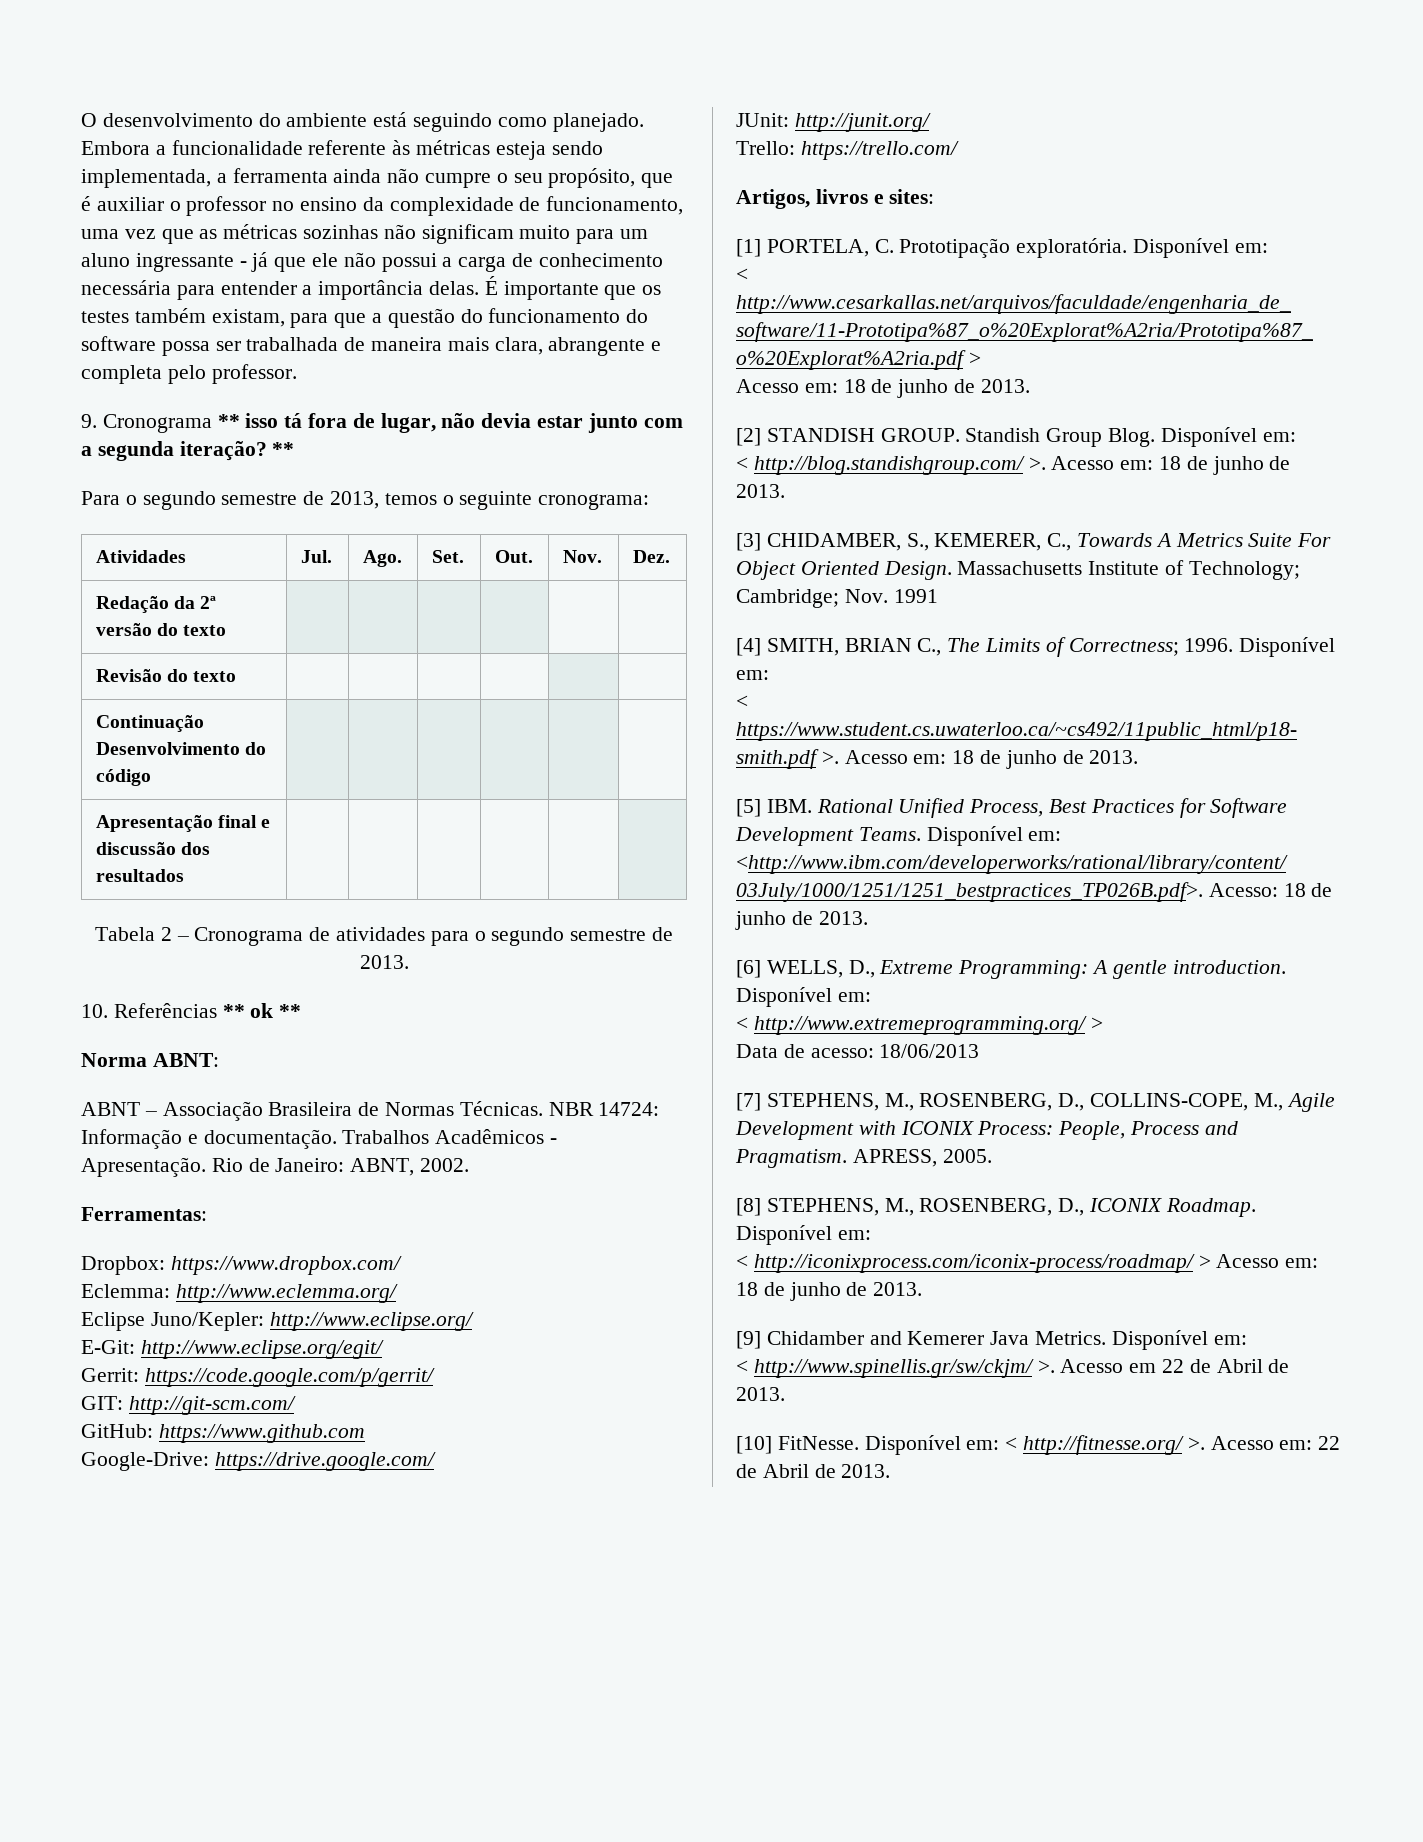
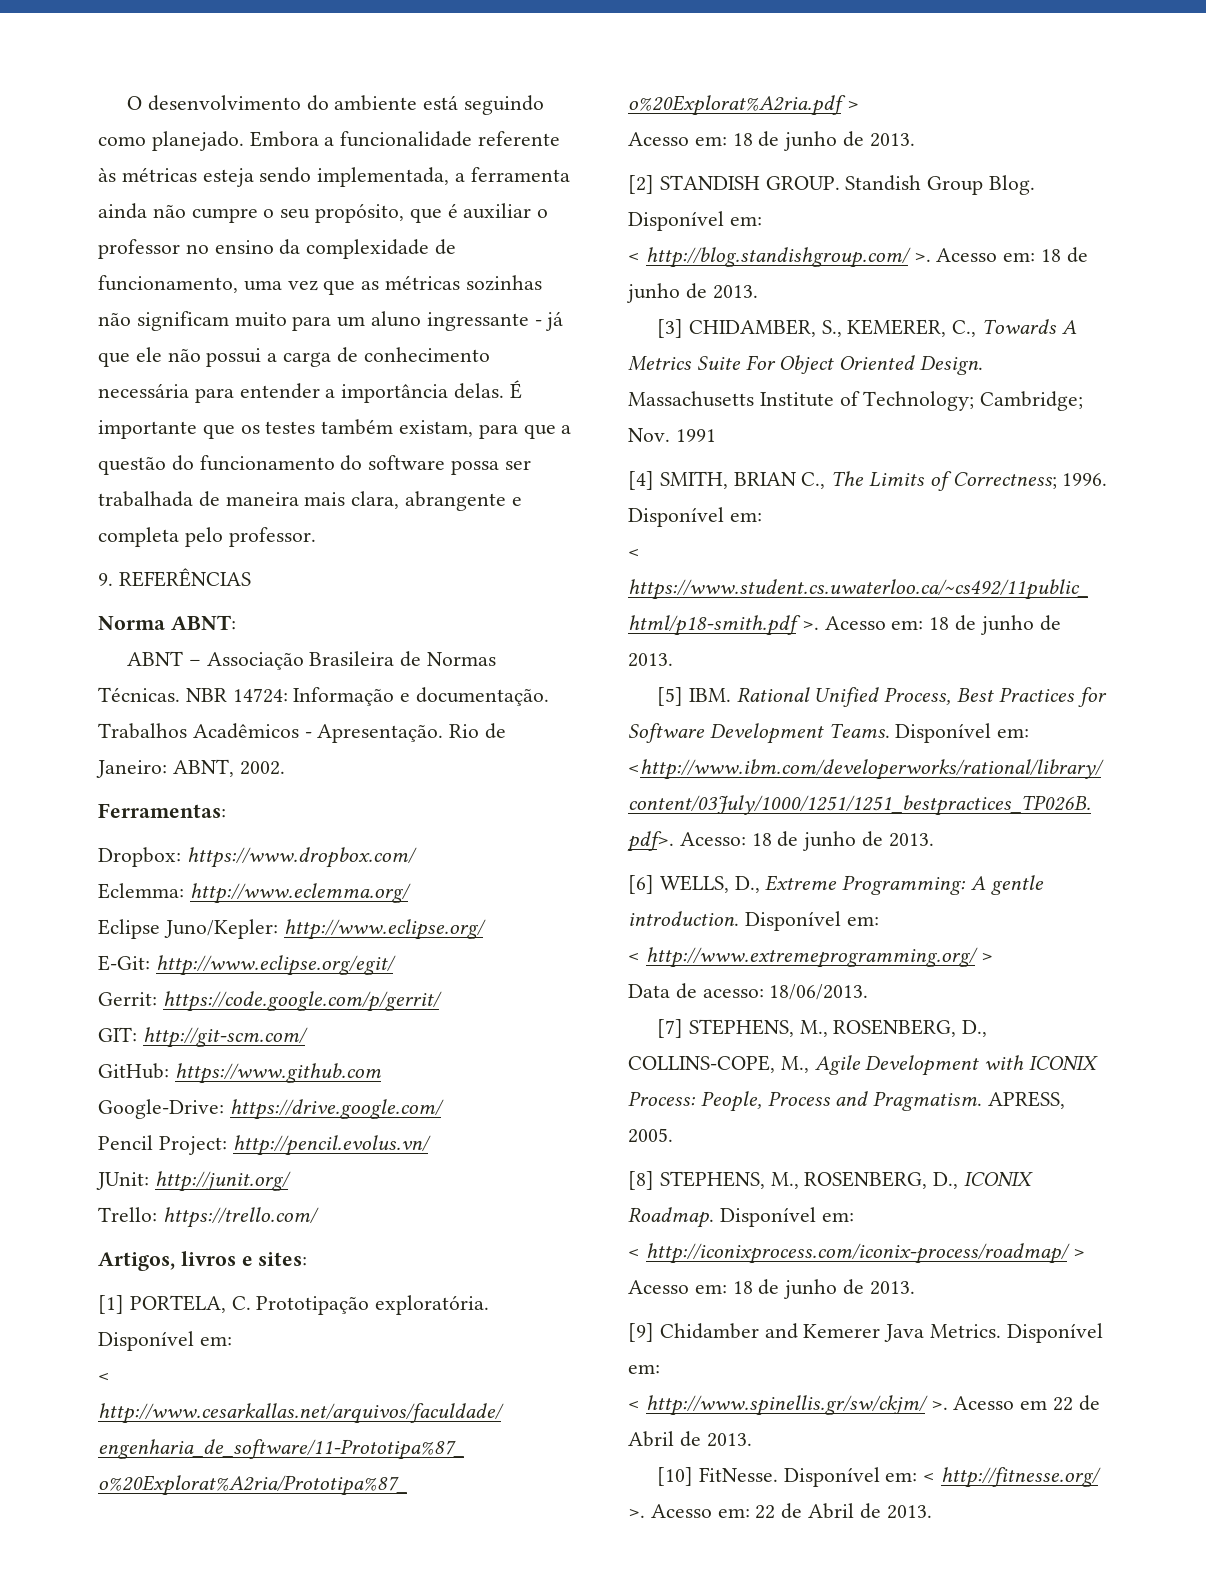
[102,413,683,433] [81,441,295,461] [81,491,650,510] [95,550,186,563] [300,550,332,563] [362,550,402,567] [431,550,464,563] [494,550,533,563] [562,550,602,563] [632,550,670,563] [95,596,217,613] [95,623,227,636] [95,669,237,682] [95,715,204,732] [95,742,267,755] [95,769,151,786] [95,815,271,832] [95,842,211,855] [95,869,184,882] [94,927,674,946] [359,955,409,969] [81,1003,302,1018] Cronograma ** isso tá fora de lugar, não devia estar junto com a segunda iteração? ** // Para o segundo semestre de 2013, temos o seguinte cronograma: // Atividades | Jul. | Ago. | Set. | Out. | Nov. | Dez. // Redação da 2ª versão do texto | | | | | | // Revisão do texto | | | | | | // Continuação Desenvolvimento do código | | | | | | // Apresentação final e discussão dos resultados | | | | | | // Tabela 2 – Cronograma de atividades para o segundo semestre de 2013. // 10. Referências ** ok ** -> [118,568,251,587] REFERÊNCIAS
(436, 1461) none -> [98,1135,431,1156] // Pencil Project: http://pencil.evolus.vn/
[879,1044,980,1058] 18/06/2013 -> [769,984,869,1000] 18/06/2013.

